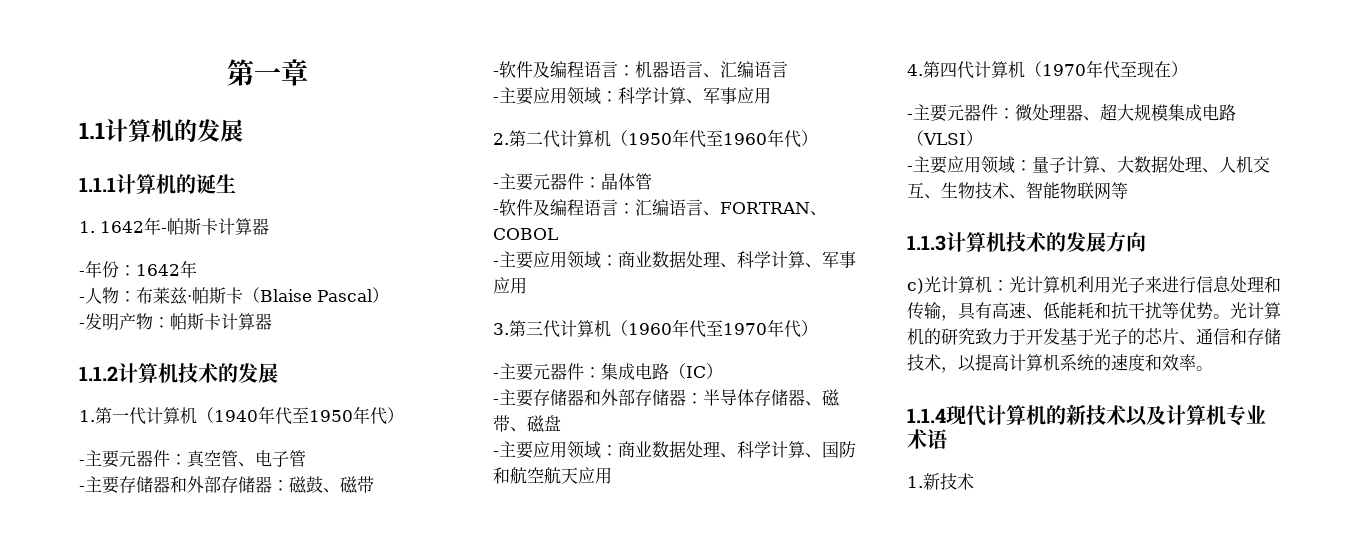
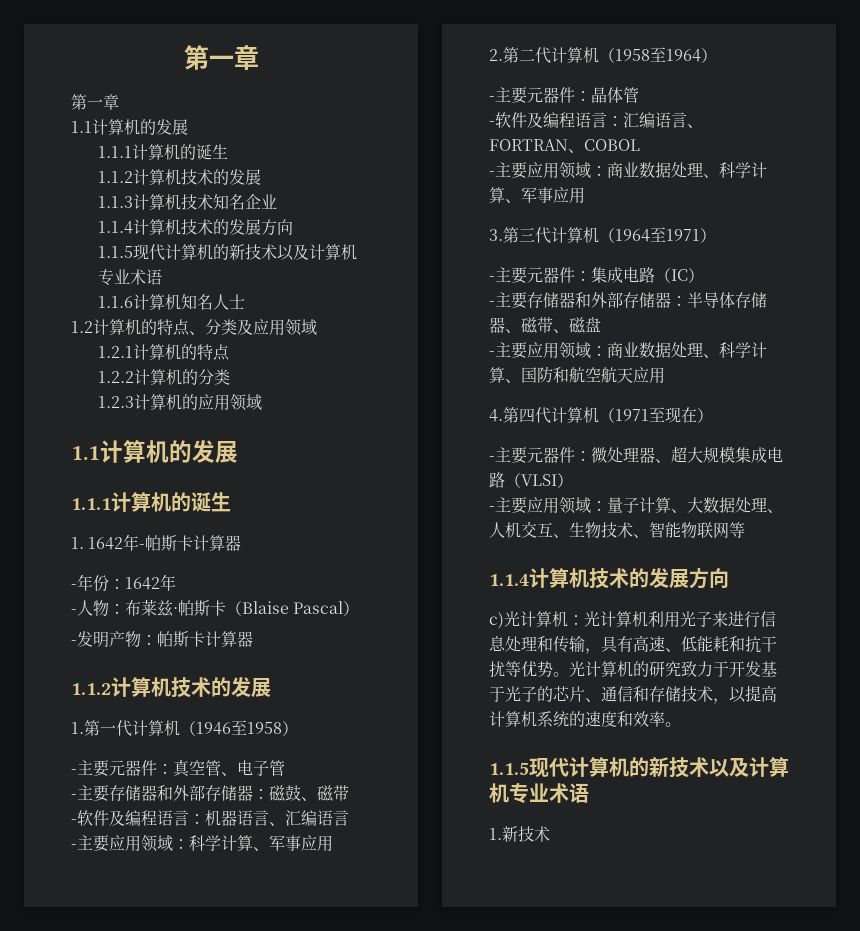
[227,59,308,86] 第一章 -> [183,45,259,70] [71,94,119,110] [71,119,188,135] [97,144,228,160] [97,169,261,185] [97,194,277,210] [97,219,293,236] [97,244,357,261] [97,269,162,286] [97,294,245,310] [71,319,317,336] [97,344,230,361] [97,369,230,385] [97,394,262,411] 第一章 // 第一章 // 1.1计算机的发展 // 1.1.1计算机的诞生 // 1.1.2计算机技术的发展 // 1.1.3计算机技术知名企业 // 1.1.4计算机技术的发展方向 // 1.1.5现代计算机的新技术以及计算机专业术语 // 1.1.6计算机知名人士 // 1.2计算机的特点、分类及应用领域 // 1.2.1计算机的特点 // 1.2.2计算机的分类 // 1.2.3计算机的应用领域
[214,406,387,425] 1940年代至1950年代 -> [196,720,282,735] 1946至1958
[628,129,801,148] 1950年代至1960年代 -> [615,47,701,62] 1958至1964
[628,319,801,338] 1960年代至1970年代 -> [615,227,700,242] 1964至1971
[1042,60,1120,79] 1970年代 -> [615,409,649,421] 1971
[907,235,946,251] 1.1.3 -> [489,574,529,586] 1.1.4
[907,408,946,423] 1.1.4 -> [489,762,529,775] 1.1.5

